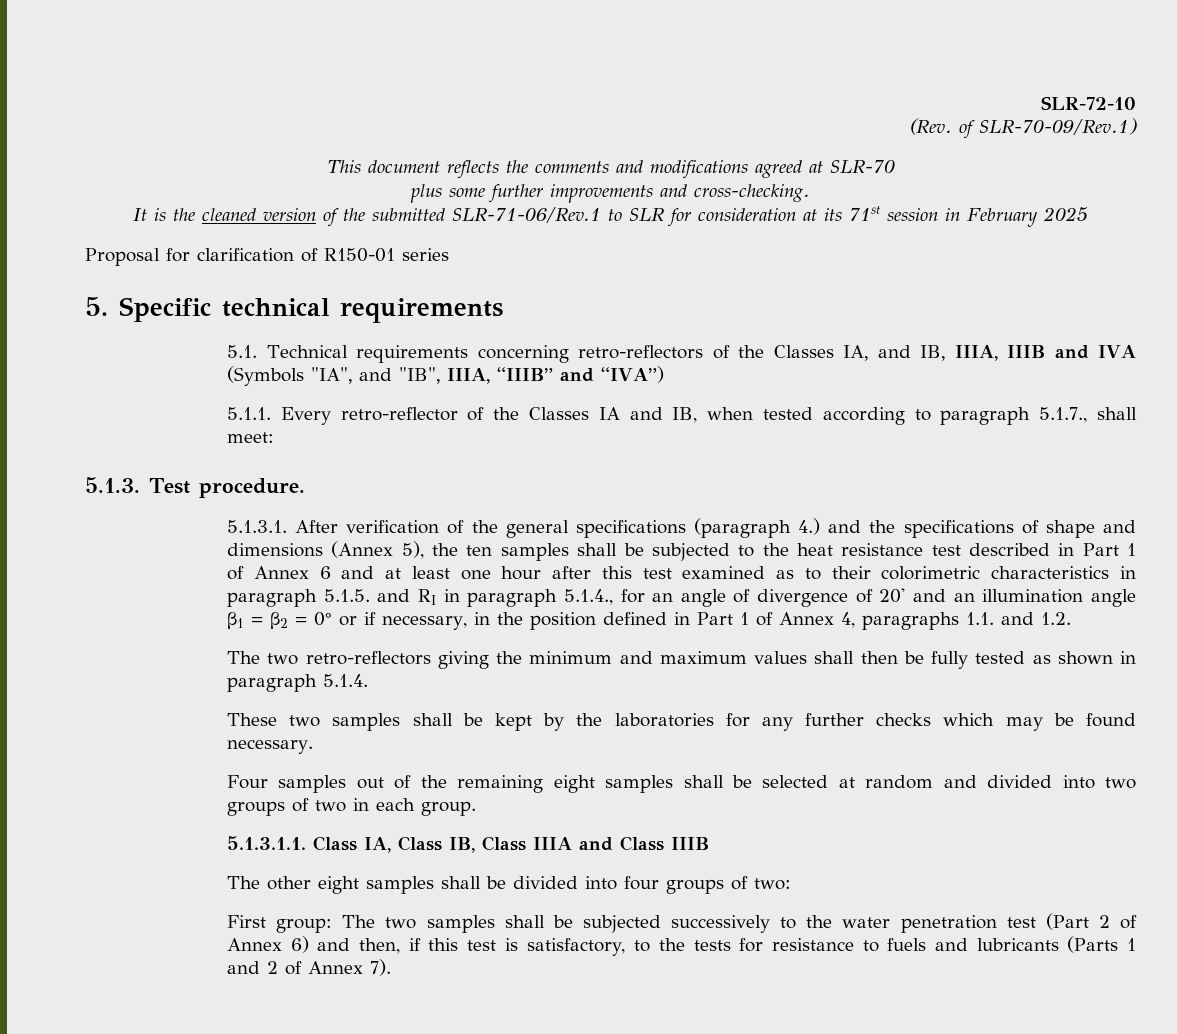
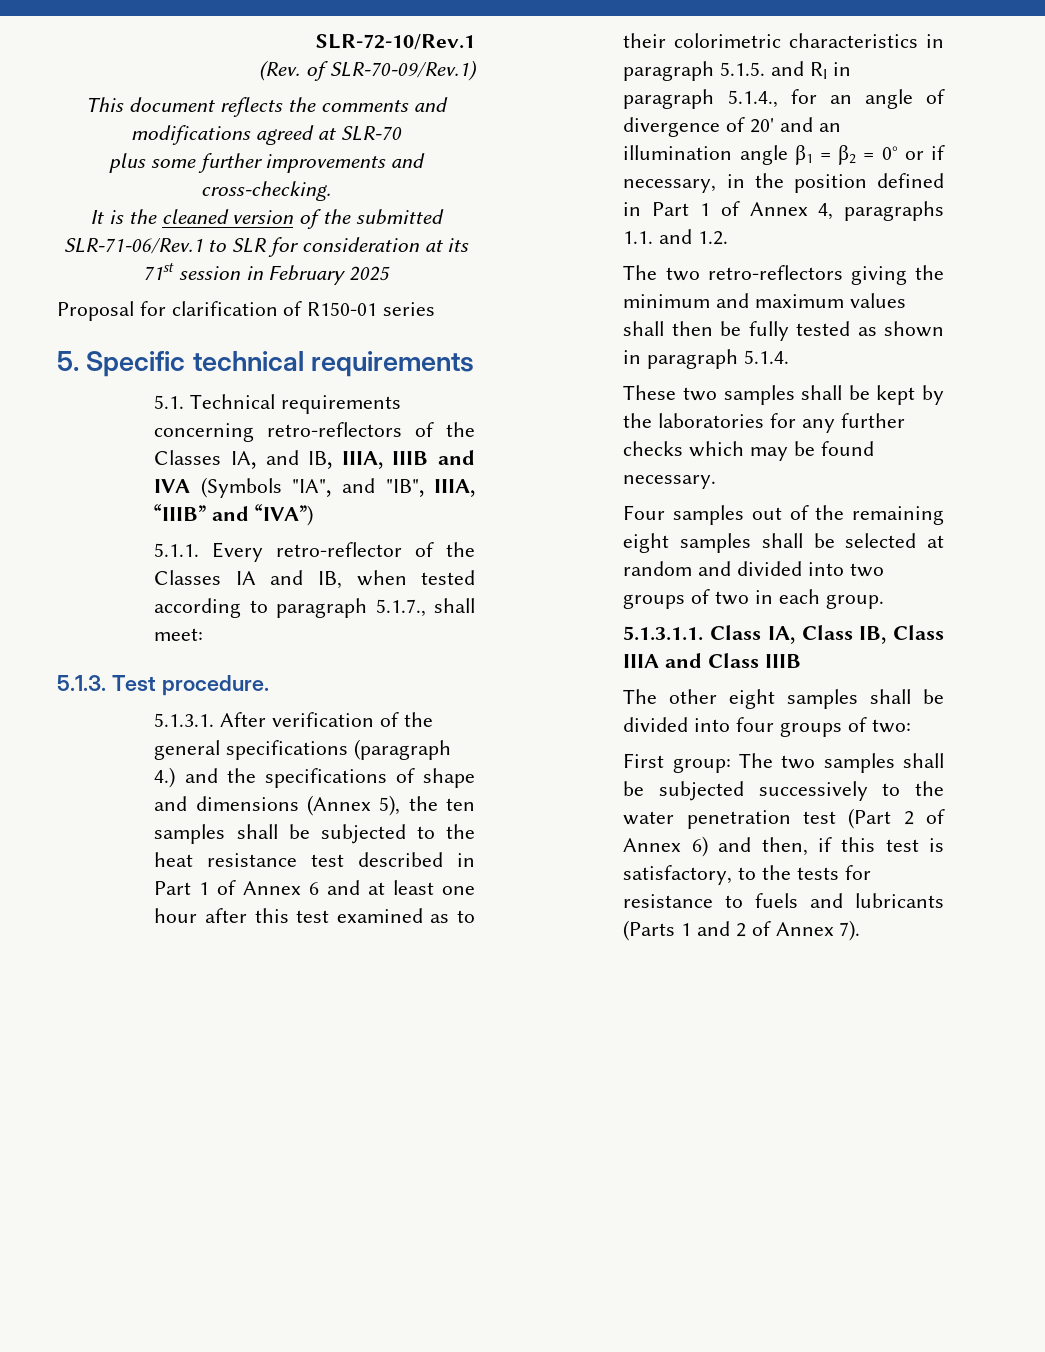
[1041,96,1136,110] SLR-72-10 -> [316,34,475,50] SLR-72-10/Rev.1

